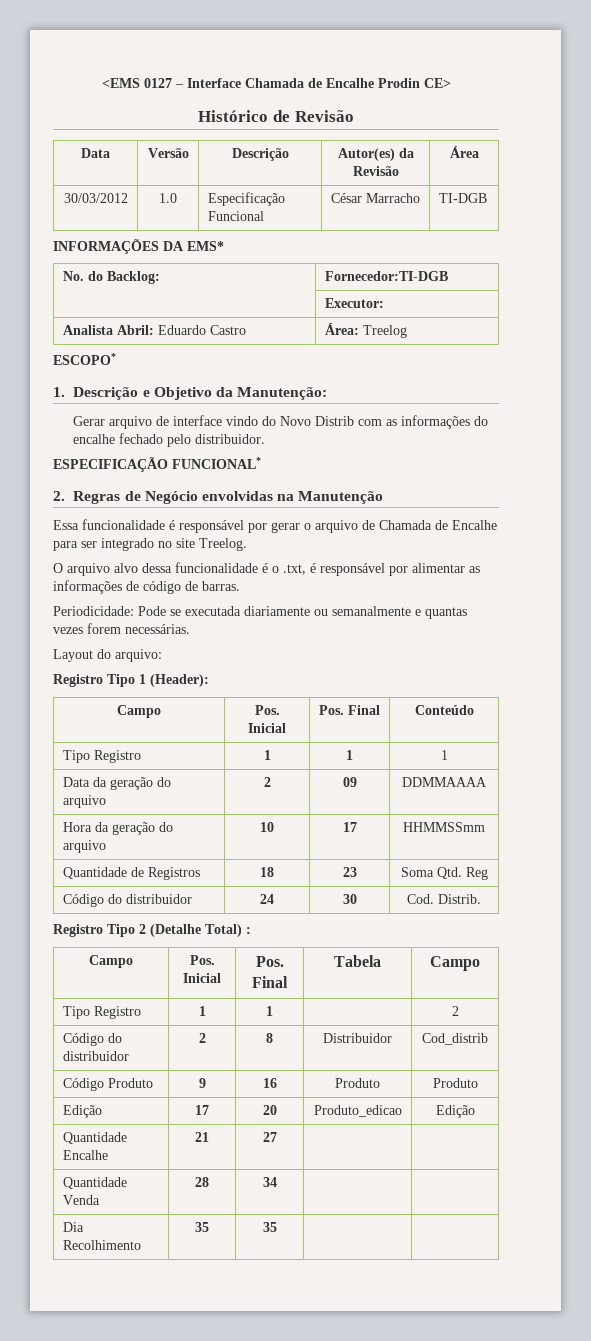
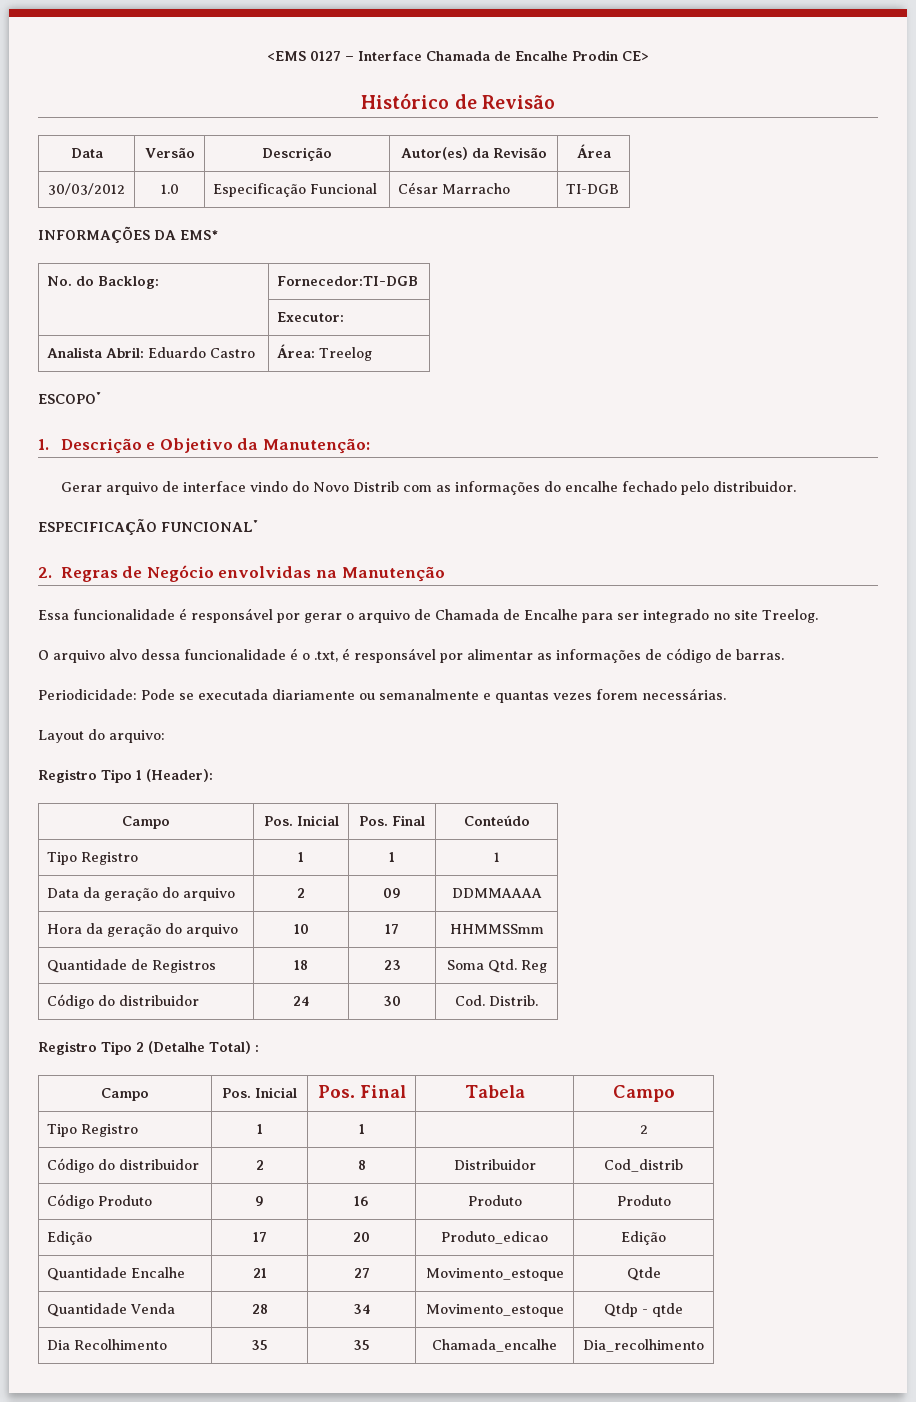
(277, 1137) | -> [425,1268,564,1281] [626,1267,661,1281] Movimento_estoque | Qtde
(277, 1182) | -> [425,1304,564,1317] [604,1303,683,1317] Movimento_estoque | Qtdp - qtde
(277, 1227) | -> [432,1339,557,1352] [583,1339,704,1352] Chamada_encalhe | Dia_recolhimento

